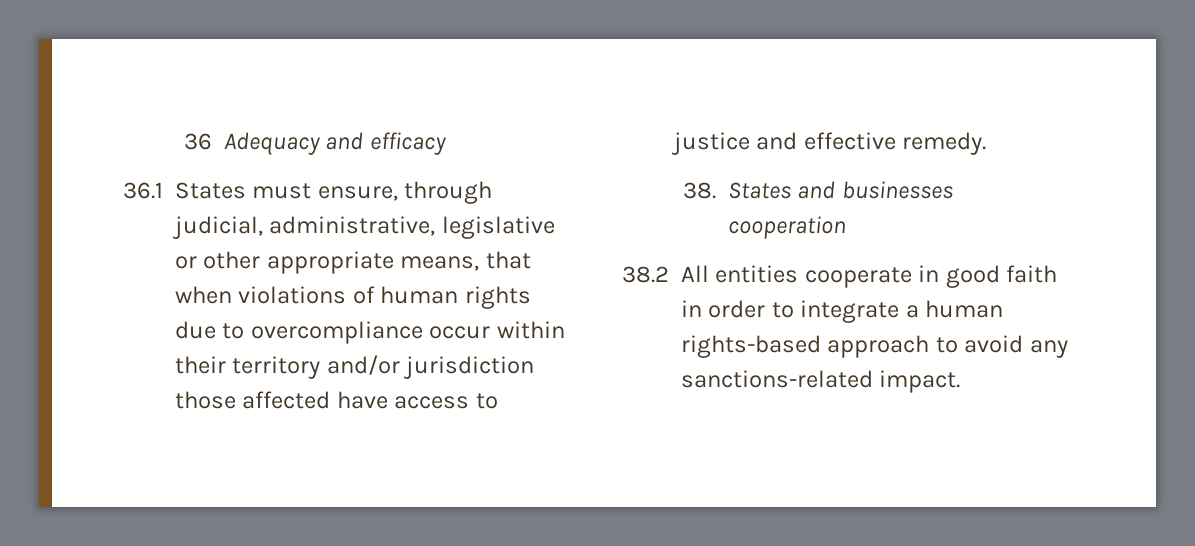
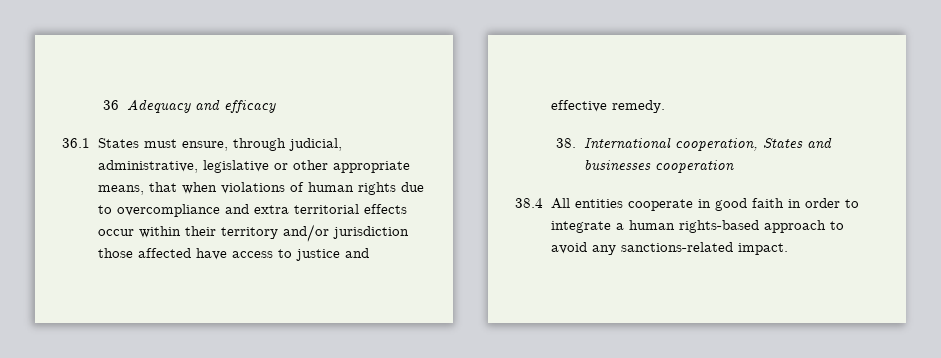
(423, 332) none -> [224,204,407,214] and extra territorial effects
(716, 190) none -> [583,137,758,151] International cooperation,
[622,266,669,283] 38.2 -> [515,198,543,208] 38.4

